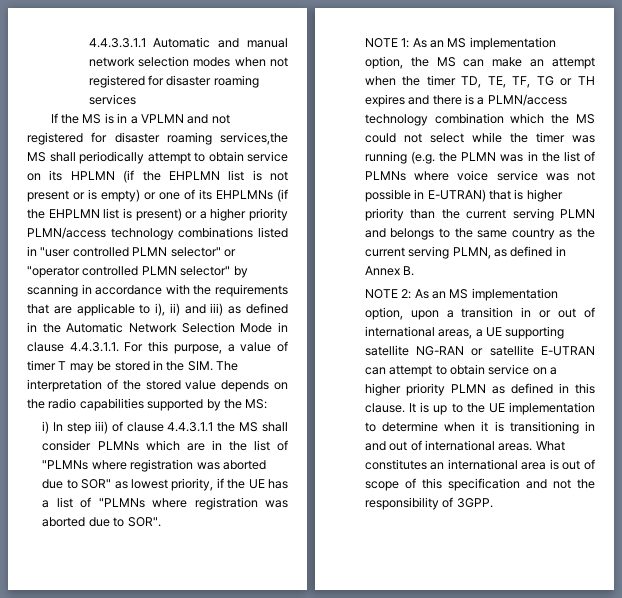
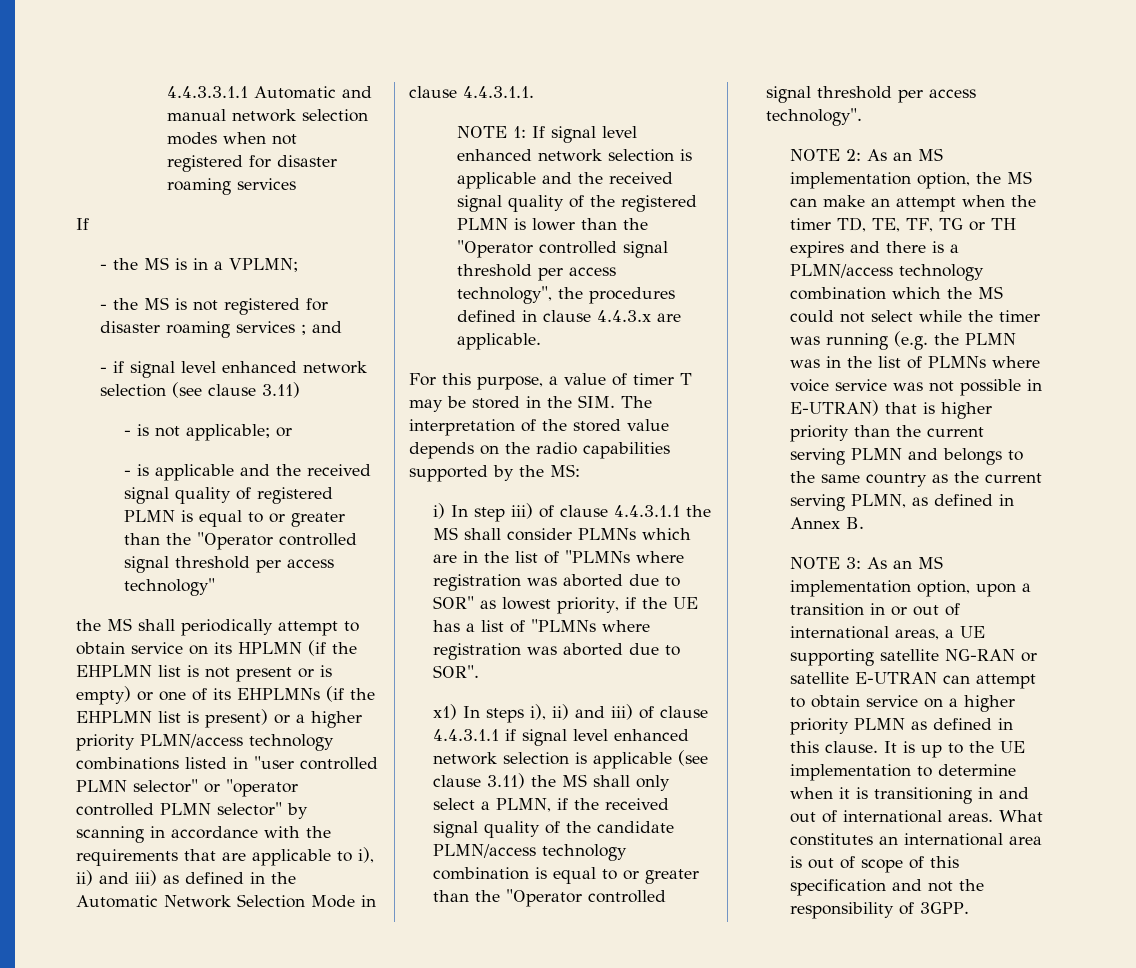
(58, 118) none -> [99,264,107,270] // -
[140,114,230,124] [27,132,288,145] VPLMN and not registered for disaster roaming services,the -> [228,258,298,272] [99,297,328,315] [99,321,342,338] [99,361,367,378] [99,382,300,398] [123,424,292,441] [123,464,371,481] [123,487,333,504] [123,510,345,527] [123,532,357,550] [123,556,334,573] [123,578,215,596] [76,619,101,631] VPLMN; // - the MS is not registered for disaster roaming services ; and // - if signal level enhanced network selection (see clause 3.11) // - is not applicable; or // - is applicable and the received signal quality of registered PLMN is equal to or greater than the "Operator controlled signal threshold per access technology" // the
(119, 347) none -> [456,126,637,143] [456,149,692,162] [456,172,673,189] [456,195,697,212] [456,218,648,231] [456,240,668,258] [456,264,616,281] [456,286,675,304] [456,310,681,322] [456,333,541,350] // NOTE 1: If signal level enhanced network selection is applicable and the received signal quality of the registered PLMN is lower than the "Operator controlled signal threshold per access technology", the procedures defined in clause 4.4.3.x are applicable. //
[364,38,410,48] // NOTE 1: -> [432,704,708,723] [432,729,689,746] [432,750,708,769] [432,773,670,791] [432,798,669,812] [432,821,674,838] [432,844,627,861] [432,867,699,884] [432,889,666,907] [765,86,976,103] [765,108,862,126] [789,149,861,161] // x1) In steps i), ii) and iii) of clause 4.4.3.1.1 if signal level enhanced network selection is applicable (see clause 3.11) the MS shall only select a PLMN, if the received signal quality of the candidate PLMN/access technology combination is equal to or greater than the "Operator controlled signal threshold per access technology". // NOTE 2:
[401,289,412,299] 2: -> [845,557,861,569] 3:

